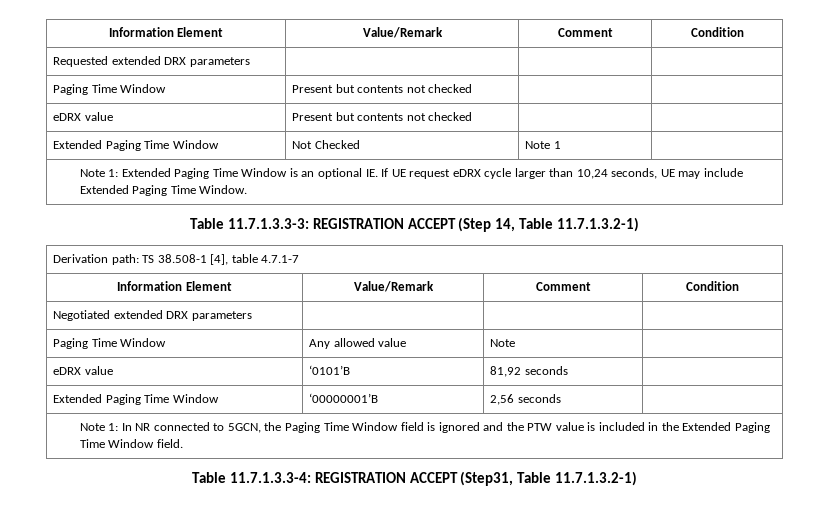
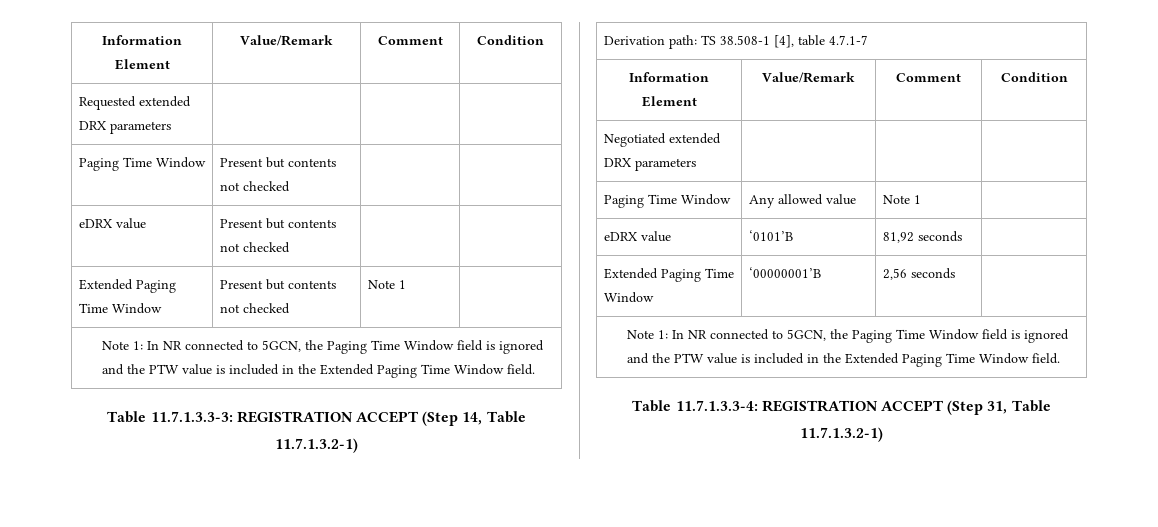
[292,140,360,149] Not Checked -> [219,279,336,290] [219,303,290,314] Present but contents not checked
[121,168,743,179] [79,185,248,196] Extended Paging Time Window is an optional IE. If UE request eDRX cycle larger than 10,24 seconds, UE may include Extended Paging Time Window. -> [147,340,545,354] [102,364,536,378] In NR connected to 5GCN, the Paging Time Window field is ignored and the PTW value is included in the Extended Paging Time Window field.
(516, 343) none -> [913,195,921,204] 1
[460,471,514,486] (Step31, -> [947,400,1008,415] (Step 31,

